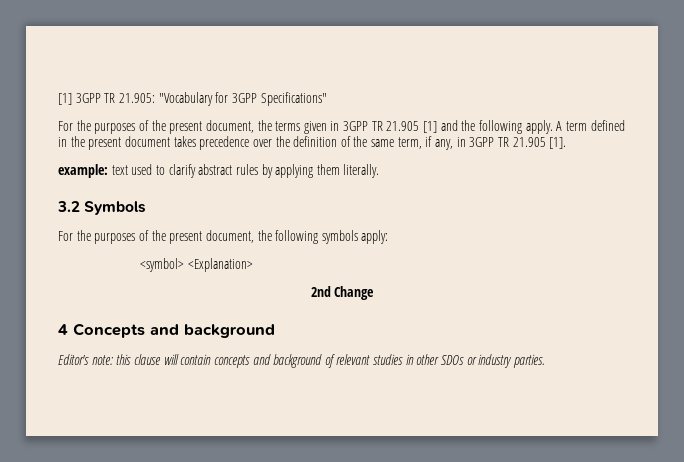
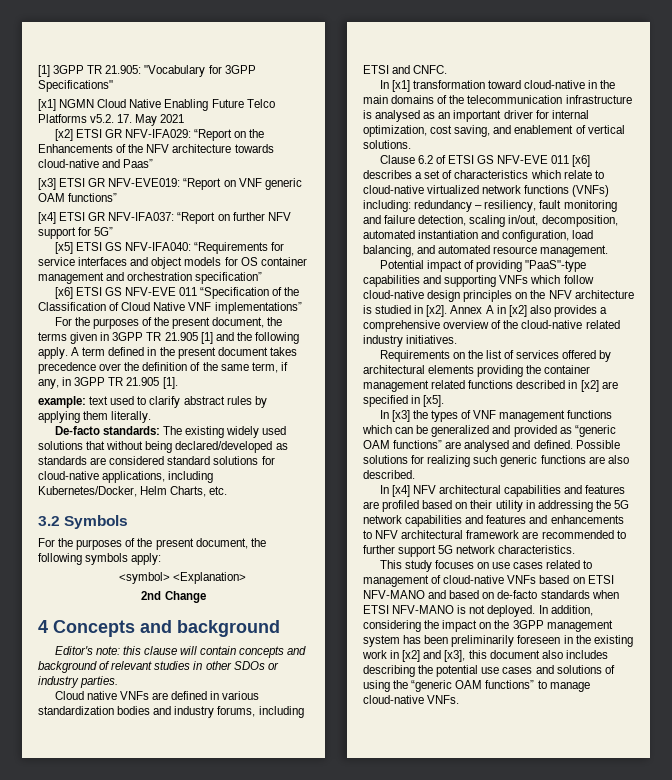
(327, 99) none -> [38,99,275,111] [38,114,185,126] [54,129,265,141] [38,144,274,153] [38,159,154,168] [38,178,302,190] [38,193,118,202] [38,212,291,224] [38,227,114,239] [54,242,285,254] [38,257,307,269] [38,272,263,284] [54,287,300,299] [38,302,302,314] // [x1] NGMN Cloud Native Enabling Future Telco Platforms v5.2. 17. May 2021 // [x2] ETSI GR NFV-IFA029: “Report on the Enhancements of the NFV architecture towards cloud-native and Paas” // [x3] ETSI GR NFV-EVE019: “Report on VNF generic OAM functions” // [x4] ETSI GR NFV-IFA037: “Report on further NFV support for 5G” // [x5] ETSI GS NFV-IFA040: “Requirements for service interfaces and object models for OS container management and orchestration specification” // [x6] ETSI GS NFV-EVE 011 “Specification of the Classification of Cloud Native VNF implementations”
(380, 171) none -> [54,426,287,438] [38,441,288,453] [38,456,275,465] [38,471,214,483] [38,486,228,497] // De-facto standards: The existing widely used solutions that without being declared/developed as standards are considered standard solutions for cloud-native applications, including Kubernetes/Docker, Helm Charts, etc.
(545, 361) none -> [54,691,260,700] [38,706,304,718] [363,65,448,74] [379,80,616,92] [363,95,632,104] [363,110,589,122] [363,125,625,137] [363,140,411,149] [379,155,591,167] [363,170,604,179] [363,185,610,197] [363,200,617,212] [363,215,618,227] [363,230,594,242] [363,245,609,257] [379,260,587,272] [363,275,594,287] [363,290,634,302] [363,305,608,317] [363,320,620,332] [363,335,458,347] [379,350,612,362] [363,365,591,377] [363,380,618,392] [363,395,445,407] [379,410,613,422] [362,425,616,437] [363,440,620,452] [363,455,629,467] [363,470,415,479] [379,485,626,497] [363,500,629,512] [363,515,624,527] [363,530,626,539] [363,545,576,557] [379,560,593,572] [363,575,614,587] [363,590,619,599] [363,605,593,617] [363,620,613,632] [363,635,633,647] [362,650,608,662] [363,665,615,677] [363,680,590,692] [363,695,460,704] // Cloud native VNFs are defined in various standardization bodies and industry forums, including ETSI and CNFC. // In [x1] transformation toward cloud-native in the main domains of the telecommunication infrastructure is analysed as an important driver for internal optimization, cost saving, and enablement of vertical solutions. // Clause 6.2 of ETSI GS NFV-EVE 011 [x6] describes a set of characteristics which relate to cloud-native virtualized network functions (VNFs) including: redundancy – resiliency, fault monitoring and failure detection, scaling in/out, decomposition, automated instantiation and configuration, load balancing, and automated resource management. // Potential impact of providing "PaaS"-type capabilities and supporting VNFs which follow cloud-native design principles on the NFV architecture is studied in [x2]. Annex A in [x2] also provides a comprehensive overview of the cloud-native related industry initiatives. // Requirements on the list of services offered by architectural elements providing the container management related functions described in [x2] are specified in [x5]. // In [x3] the types of VNF management functions which can be generalized and provided as “generic OAM functions” are analysed and defined. Possible solutions for realizing such generic functions are also described. // In [x4] NFV architectural capabilities and features are profiled based on their utility in addressing the 5G network capabilities and features and enhancements to NFV architectural framework are recommended to further support 5G network characteristics. // This study focuses on use cases related to management of cloud-native VNFs based on ETSI NFV-MANO and based on de-facto standards when ETSI NFV-MANO is not deployed. In addition, considering the impact on the 3GPP management system has been preliminarily foreseen in the existing work in [x2] and [x3], this document also includes describing the potential use cases and solutions of using the “generic OAM functions” to manage cloud-native VNFs.

